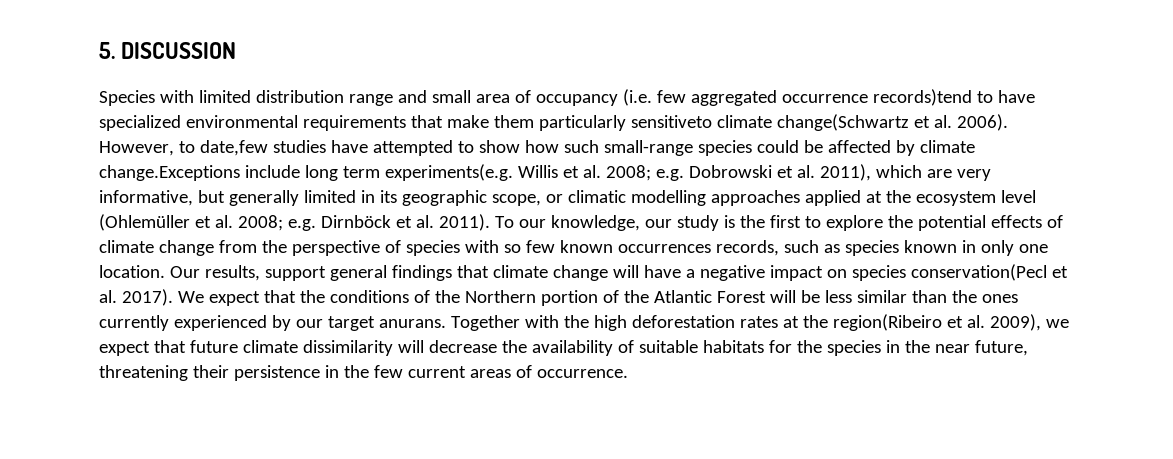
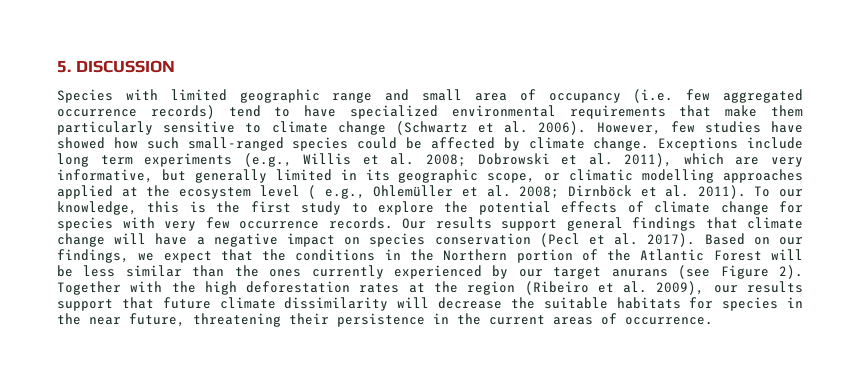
[255,90,344,103] distribution -> [239,89,320,103] geographic
[872,89,972,106] records)tend -> [150,105,261,119] records) tend
[630,114,1008,131] [99,140,520,156] sensitiveto climate change(Schwartz et al. 2006). However, to date,few studies have attempted to show -> [163,121,803,135] [57,137,105,149] sensitive to climate change (Schwartz et al. 2006). However, few studies have showed
[603,140,693,156] small-range -> [187,137,284,151] small-ranged
[99,165,240,181] change.Exceptions -> [593,137,739,151] change. Exceptions
[384,164,513,181] experiments(e.g. -> [144,153,292,167] experiments (e.g.,
[655,169,684,181] e.g. -> (466, 160) none
[99,214,316,231] (Ohlemüller et al. 2008; e.g. -> [308,185,560,199] ( e.g., Ohlemüller et al. 2008;
[644,215,719,231] our study -> [147,201,180,213] this
(801, 221) none -> [301,201,342,215] study
[218,240,1048,256] [99,265,260,281] from the perspective of species with so few known occurrences records, such as species known in only one location. Our results, -> [779,201,804,213] [57,217,492,231] for species with very few occurrence records. Our results
[910,264,1047,281] conservation(Pecl -> [434,233,580,247] conservation (Pecl
[177,291,204,303] We -> [704,233,804,245] [57,249,155,263] Based on our findings, we
[413,290,430,303] of -> [384,249,401,260] in
[378,319,446,328] anurans. -> [611,265,804,279] anurans (see Figure 2).
[832,314,942,331] region(Ribeiro -> [467,281,589,295] region (Ribeiro
[1045,319,1069,328] [99,341,150,356] we expect -> [713,281,804,293] [57,299,113,311] our results support
[531,340,634,356] availability of -> (535, 303) none
[796,340,822,353] the -> (714, 303) none
[373,365,403,378] few -> (481, 319) none

